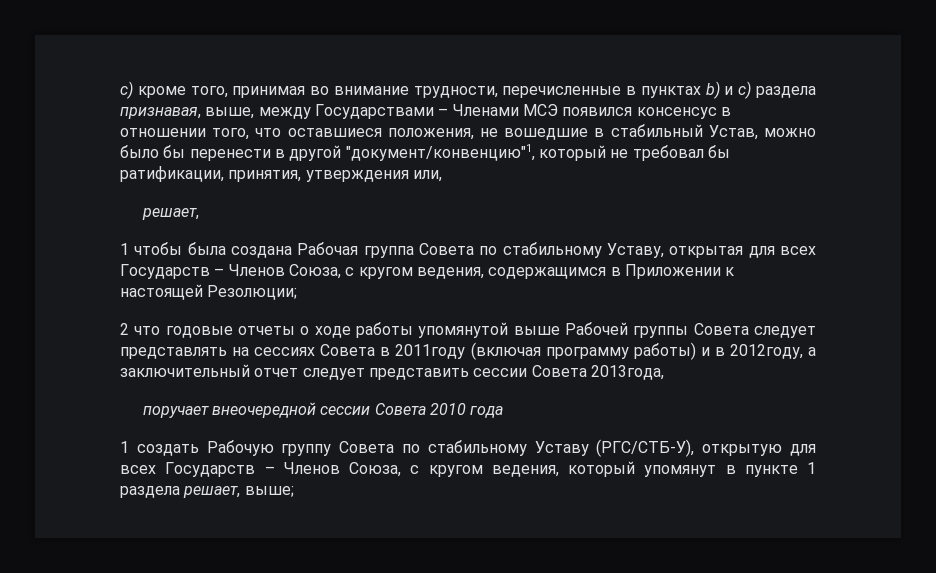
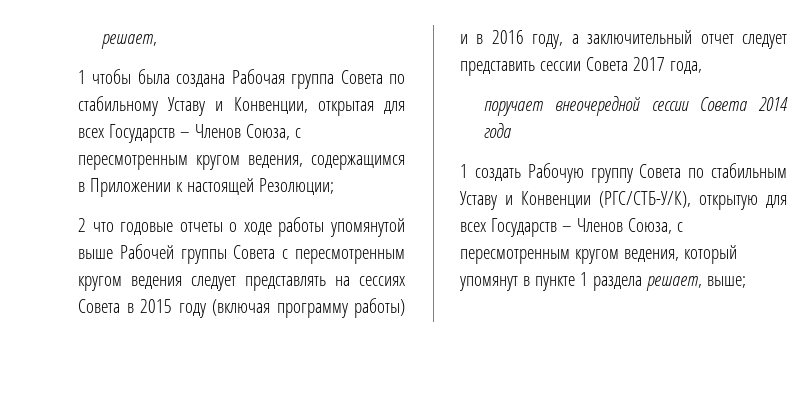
[120,81,816,99] [120,104,731,119] [120,124,816,140] [120,144,730,161] [120,166,442,182] c) кроме того, принимая во внимание трудности, перечисленные в пунктах b) и c) раздела признавая, выше, между Государствами – Членами МСЭ появился консенсус в отношении того, что оставшиеся положения, не вошедшие в стабильный Устав, можно было бы перенести в другой "документ/конвенцию"1, который не требовал бы ратификации, принятия, утверждения или, // -> (101, 41) none
[607,243,664,258] Уставу, -> [168,97,308,116] Уставу и Конвенции,
(355, 271) none -> [78,155,188,170] пересмотренным
(749, 329) none -> [282,249,405,264] [78,276,182,291] с пересмотренным кругом ведения
[395,344,466,359] 2011году -> [140,299,206,318] 2015 году
[729,344,803,359] 2012году, -> [491,30,564,49] 2016 году,
[590,365,664,380] 2013года, -> [632,57,702,74] 2017 года,
[430,403,467,415] 2010 -> [758,97,788,111] 2014
[427,439,695,457] стабильному Уставу (РГС/СТБ-У), -> [711,163,787,178] [460,191,691,210] стабильным Уставу и Конвенции (РГС/СТБ-У/К),
(420, 469) none -> [460,249,570,264] пересмотренным

